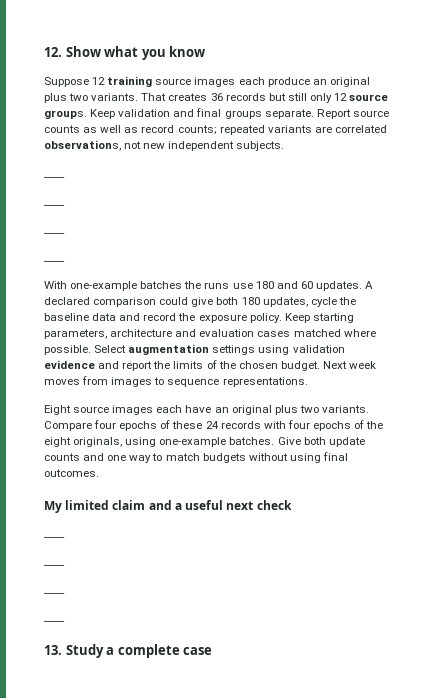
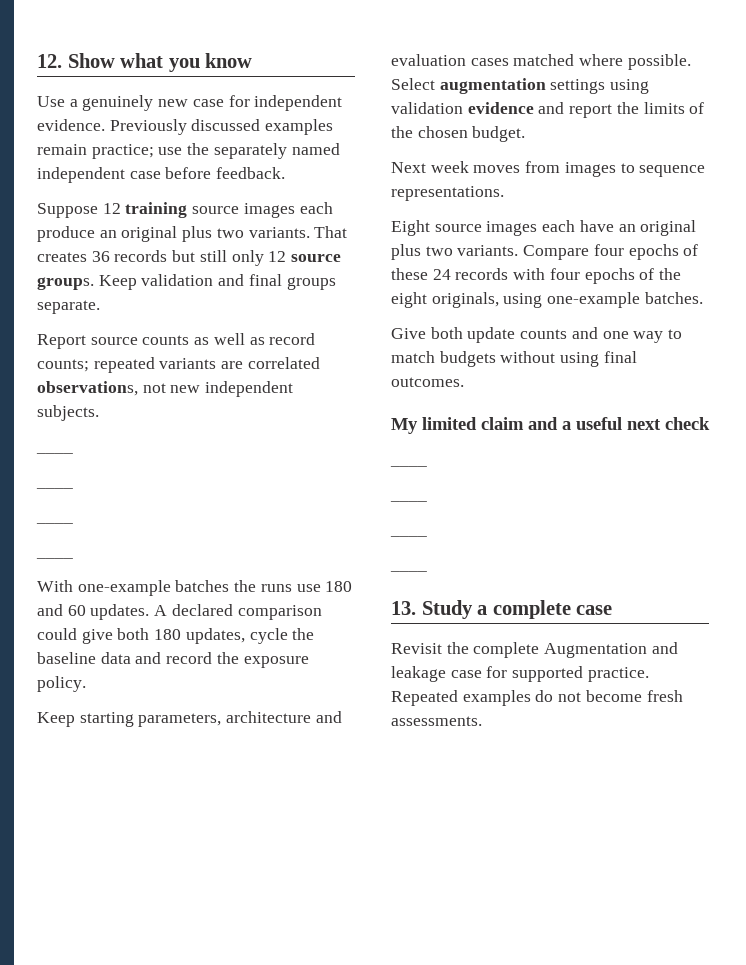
(206, 51) none -> [37,95,343,111] [37,119,334,135] [37,143,340,159] [37,167,286,183] // Use a genuinely new case for independent evidence. Previously discussed examples remain practice; use the separately named independent case before feedback.
(314, 114) none -> (100, 307) //
(282, 318) none -> (86, 684) //
(320, 366) none -> (526, 134) //
(275, 441) none -> (703, 298) //
(213, 651) none -> [391,642,678,658] [391,666,649,682] [391,690,683,706] [391,716,482,726] // Revisit the complete Augmentation and leakage case for supported practice. Repeated examples do not become fresh assessments.

